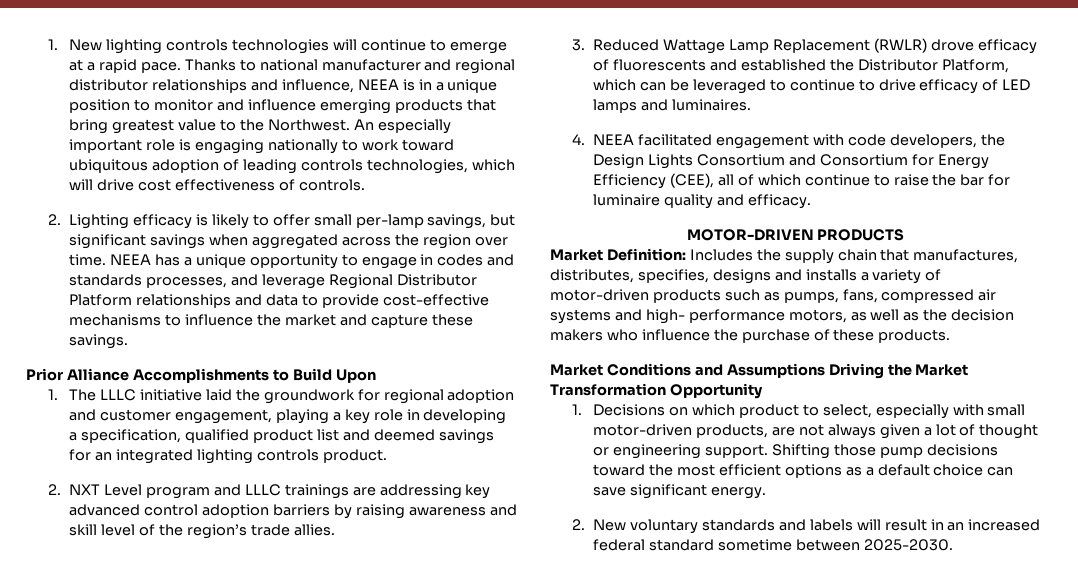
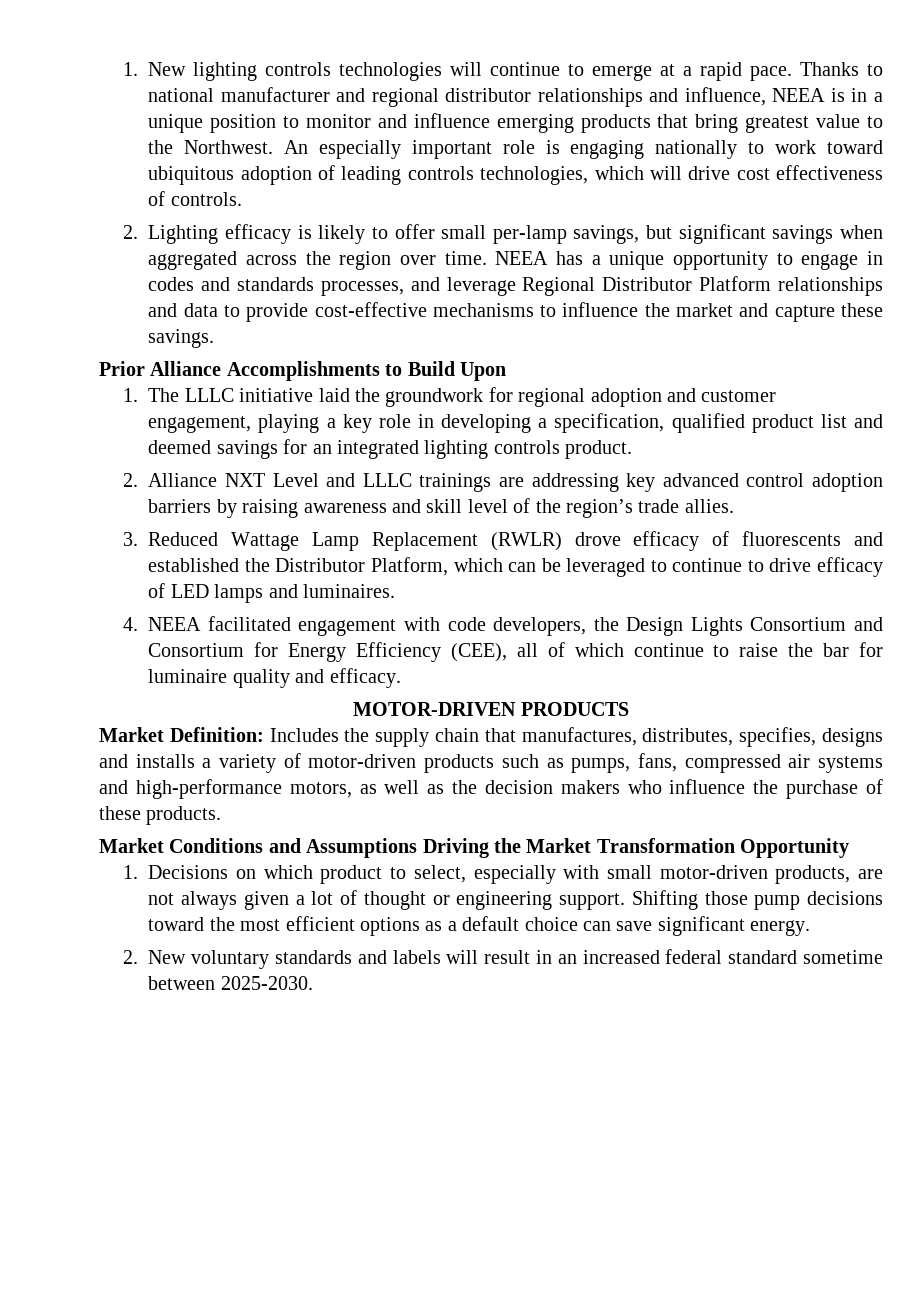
(61, 489) none -> [148,473,218,487] Alliance
[145,487,210,499] program -> (319, 480) none
[645,309,785,324] high- performance -> [135,779,282,799] high-performance

